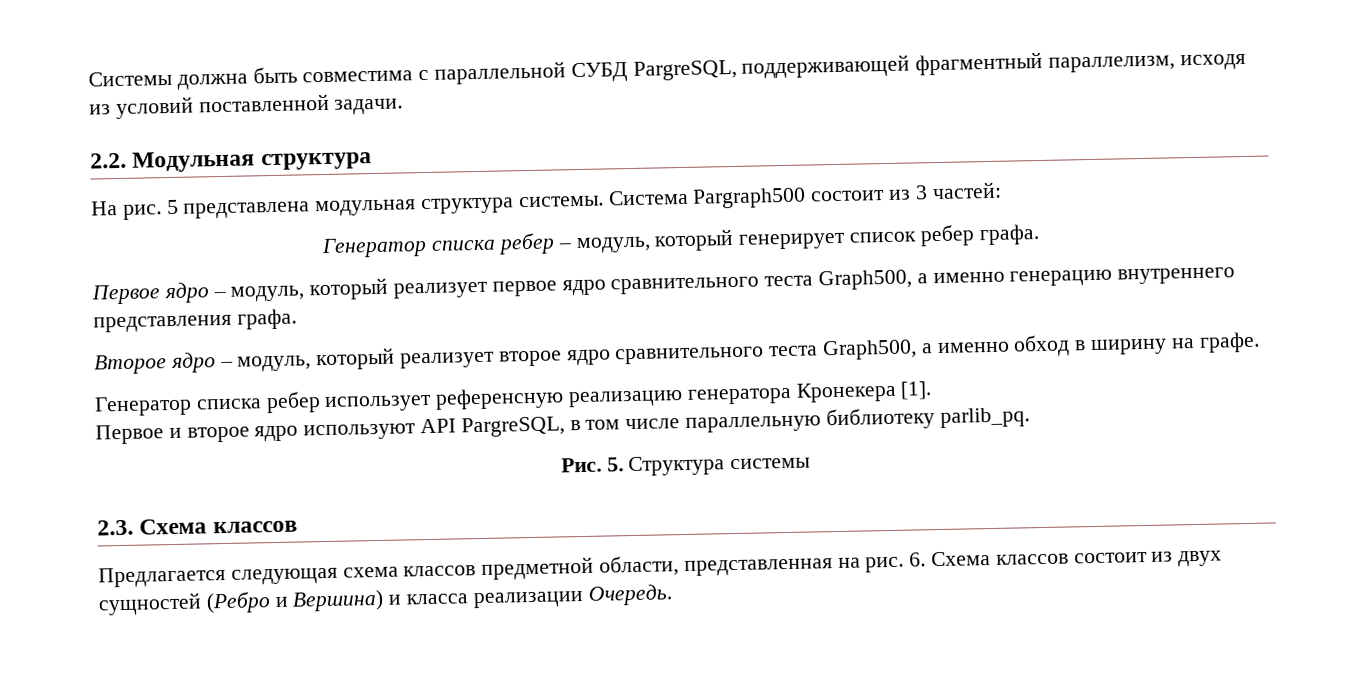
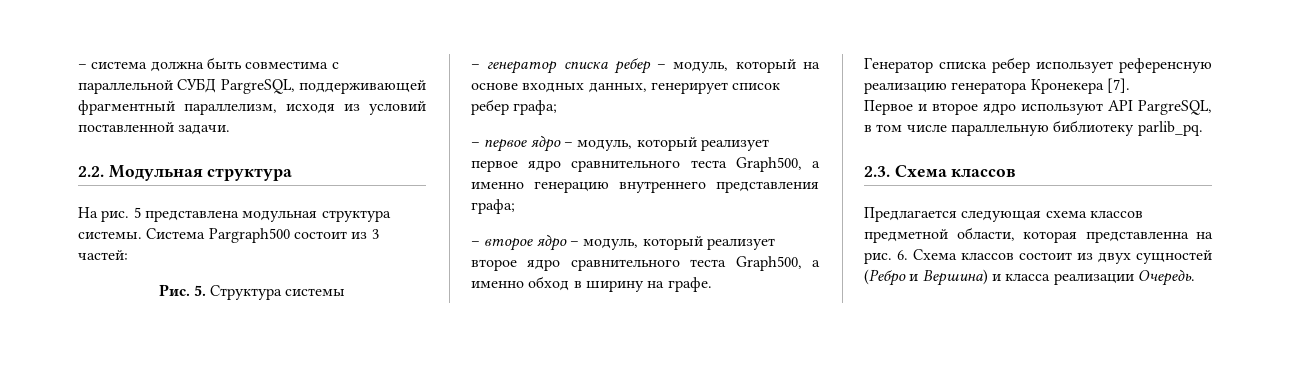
[88,70,172,87] Системы -> [78,61,148,69] – система
[321,236,428,259] Генератор -> [158,284,346,300] [471,61,558,74] Рис. 5. Структура системы // – генератор
[738,224,1040,250] [91,284,161,305] генерирует список ребер графа. // Первое -> [803,62,820,69] [471,82,781,94] [471,99,558,115] [471,139,528,152] на основе входных данных, генерирует список ребер графа; // – первое
[236,308,297,330] [94,354,167,375] графа. // Второе -> [471,199,515,214] [471,238,534,251] графа; // – второе
[900,381,933,400] [1]. -> [1106,78,1130,93] [7].
[560,455,811,477] // Рис. 5. Структура системы -> (1203, 128) none
[683,558,833,577] представленная -> [1023,231,1189,243] которая представленна

